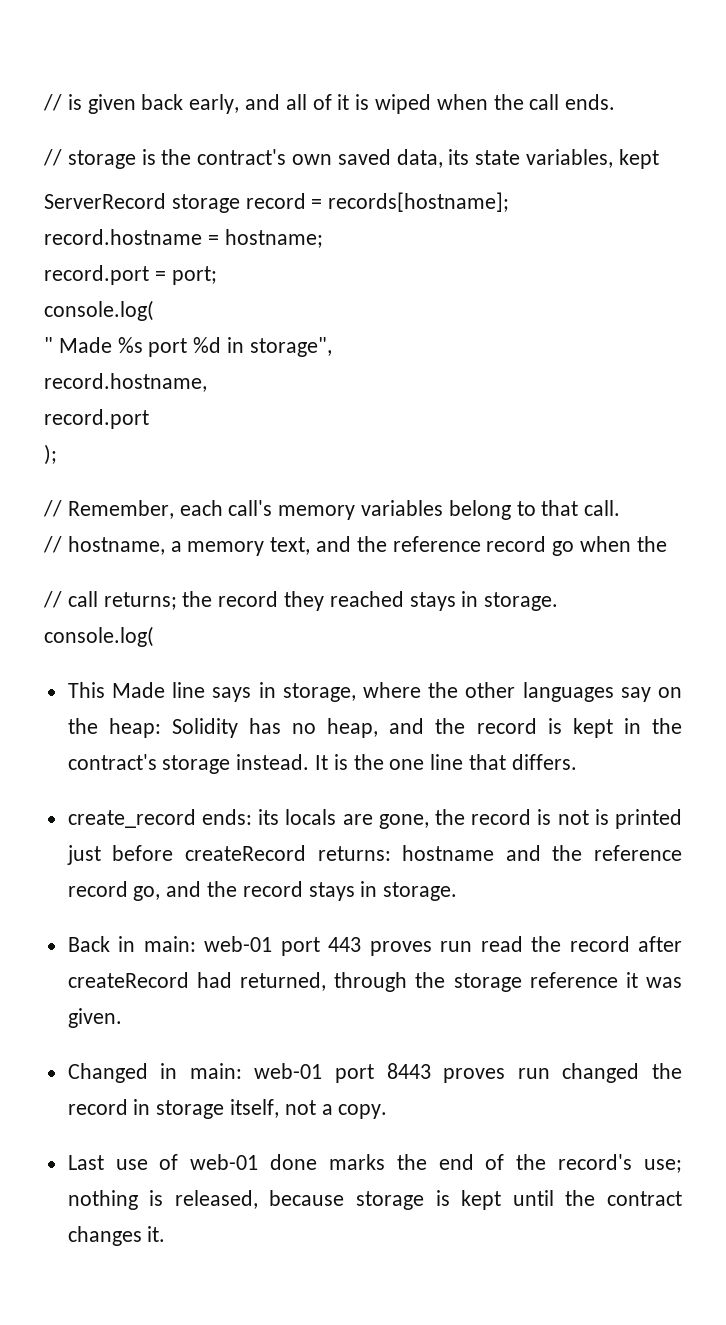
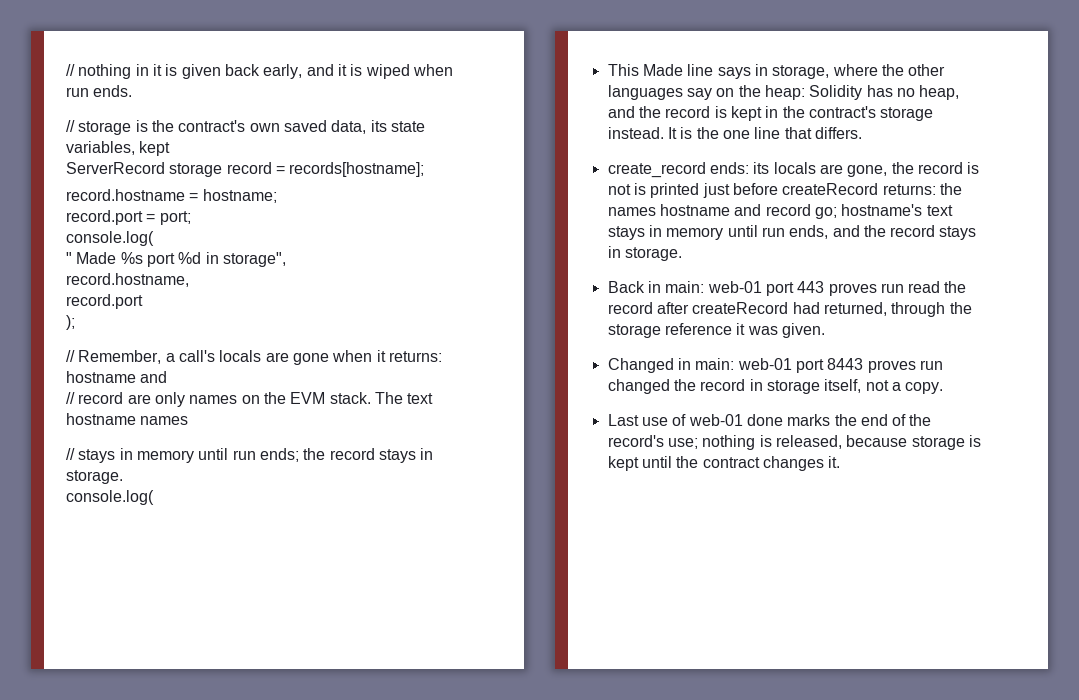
[43,94,62,111] // -> [66,64,162,79] // nothing in it
[285,94,332,110] all of -> (334, 70) none
[493,94,560,110] the call -> [66,87,89,97] run
[179,500,621,520] [43,536,667,556] [43,591,404,611] each call's memory variables belong to that call. // // hostname, a memory text, and the reference record go when the // // call returns; the record they reached -> [165,350,442,365] [66,371,168,383] [66,392,434,407] [66,413,189,425] [66,448,375,463] a call's locals are gone when it returns: hostname and // // record are only names on the EVM stack. The text hostname names // // stays in memory until run ends; the record
[402,845,682,861] [67,881,161,901] hostname and the reference record go, -> [939,183,962,195] [607,204,953,219] [607,225,829,240] the names hostname and record go; hostname's text stays in memory until run ends,

